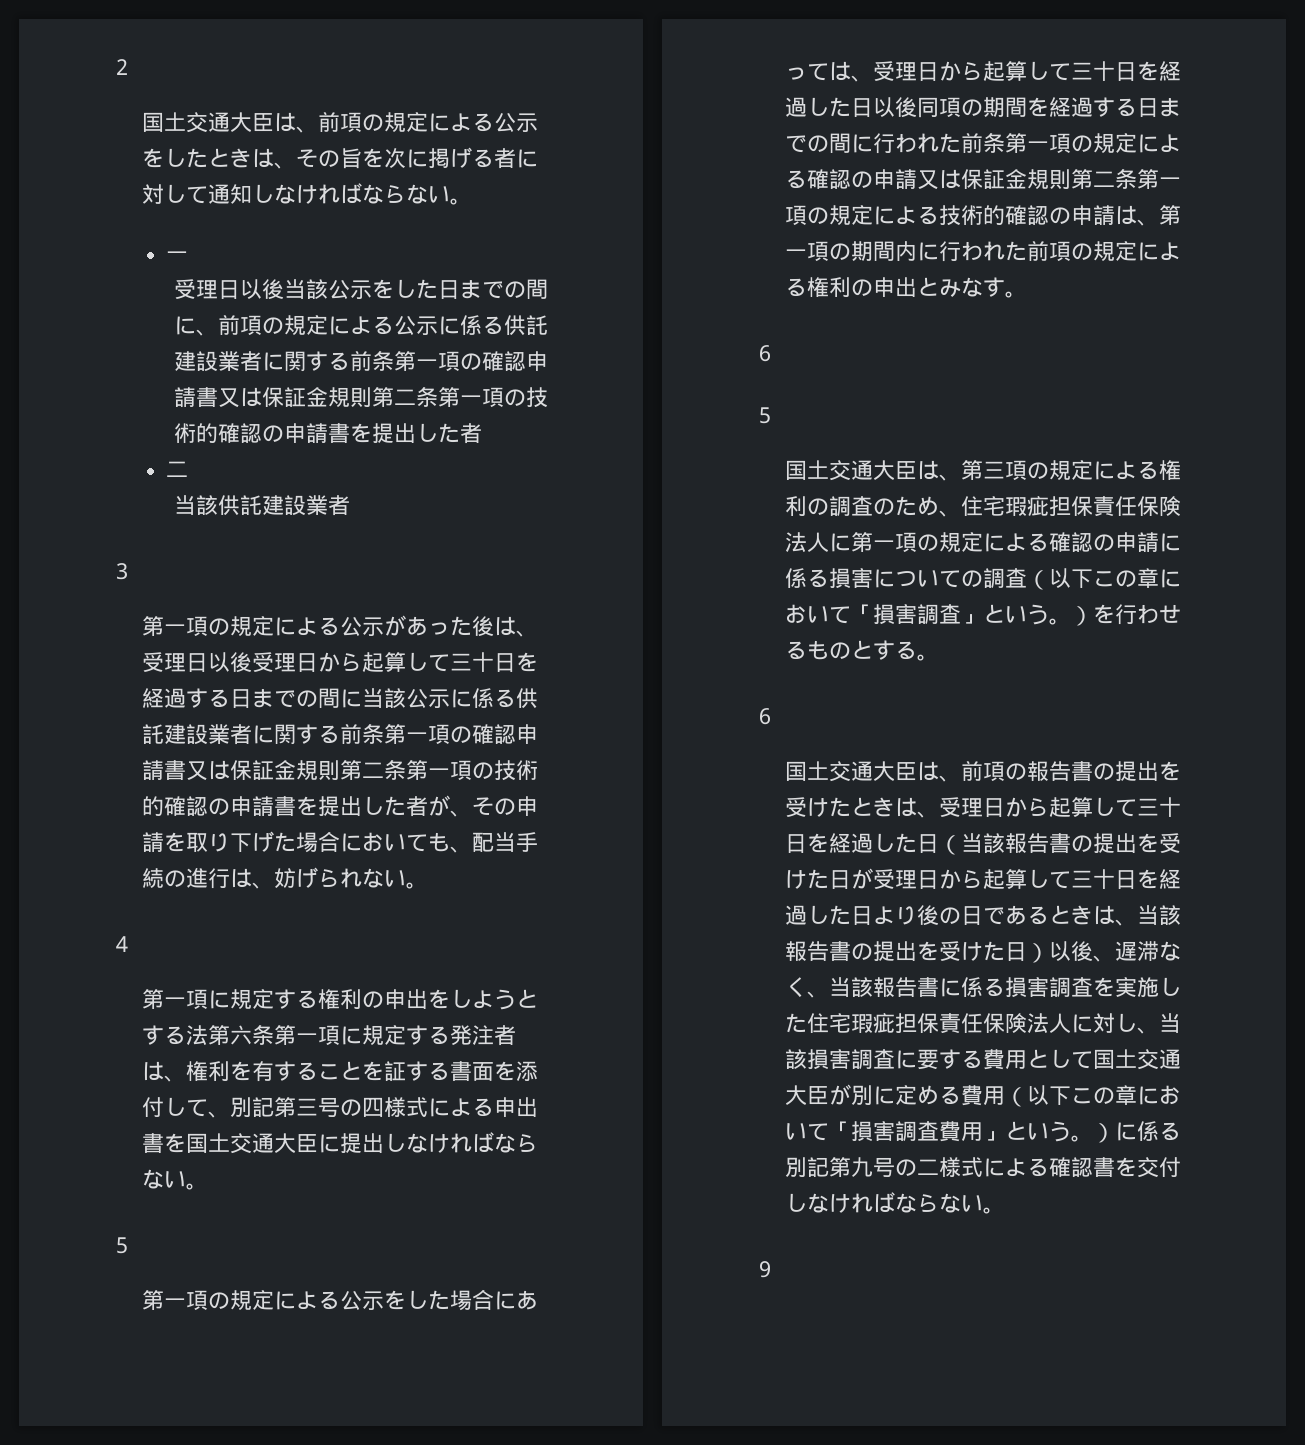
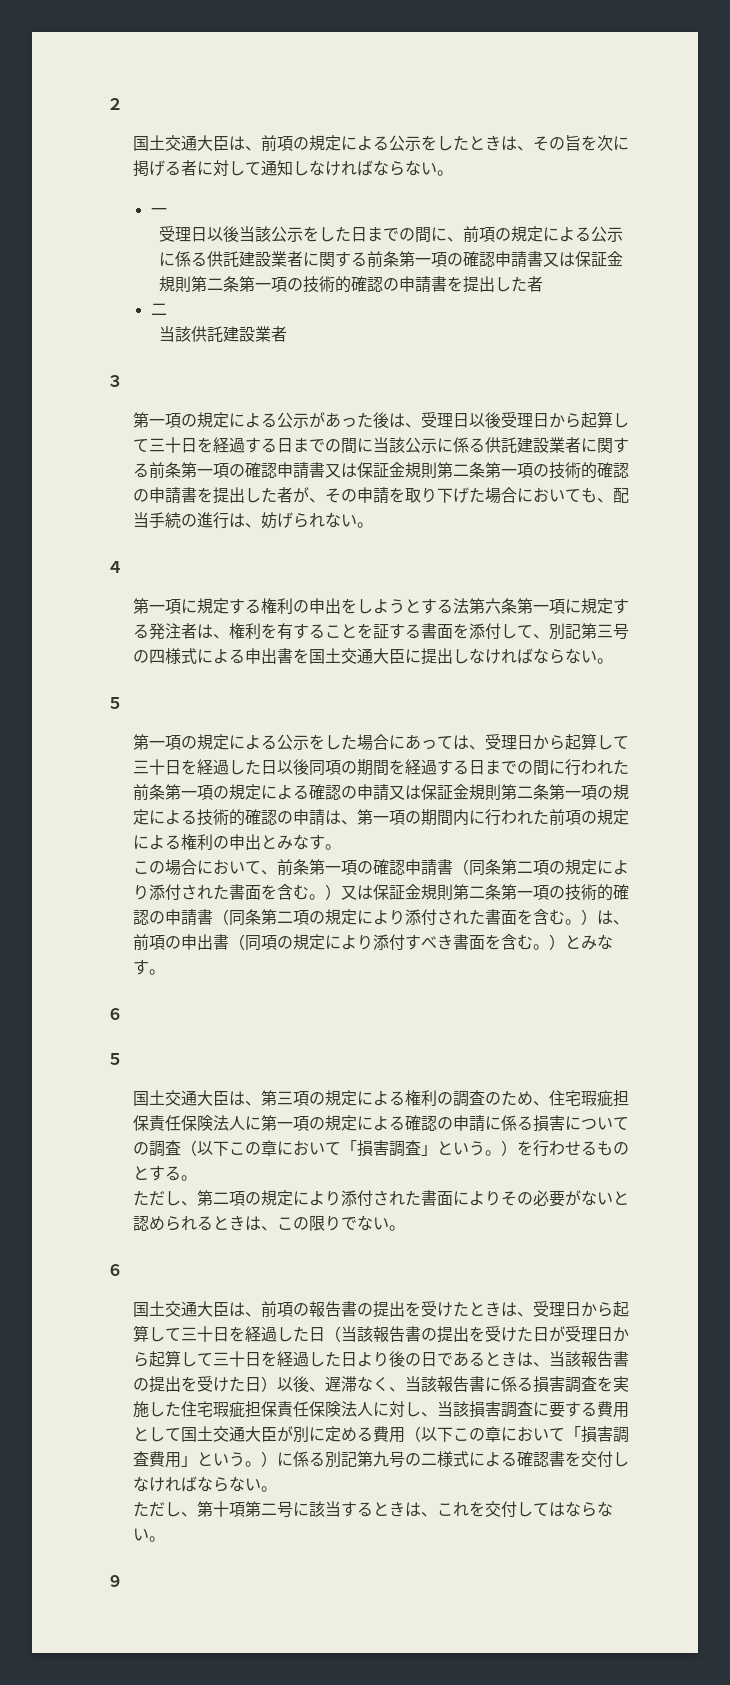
(1028, 294) none -> [132,859,629,876] [132,884,629,901] [132,909,629,926] [132,934,613,951] [132,959,165,975] // この場合において、前条第一項の確認申請書（同条第二項の規定により添付された書面を含む。）又は保証金規則第二条第一項の技術的確認の申請書（同条第二項の規定により添付された書面を含む。）は、前項の申出書（同項の規定により添付すべき書面を含む。）とみなす。
(940, 657) none -> [132,1190,629,1207] [132,1215,405,1231] // ただし、第二項の規定により添付された書面によりその必要がないと認められるときは、この限りでない。
(1006, 1210) none -> [132,1501,613,1518] [132,1528,165,1542] // ただし、第十項第二号に該当するときは、これを交付してはならない。

